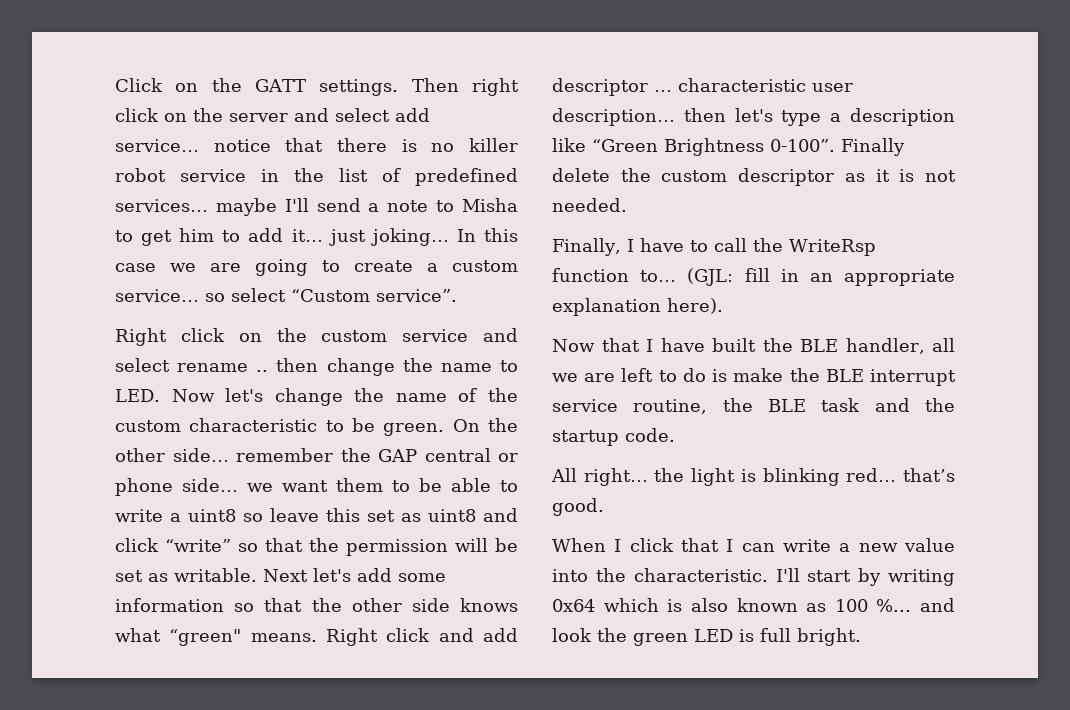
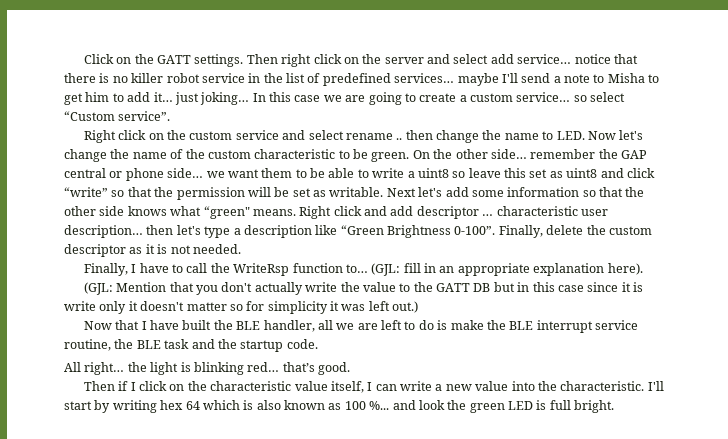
[841,138,905,156] Finally -> [498,225,543,238] Finally,
(723, 306) none -> [83,282,644,295] [64,301,419,314] // (GJL: Mention that you don't actually write the value to the GATT DB but in this case since it is write only it doesn't matter so for simplicity it was left out.)
[552,538,719,552] When I click that -> [83,381,364,393] Then if I click on the characteristic value itself,
[552,599,595,612] 0x64 -> [160,400,200,410] hex 64

